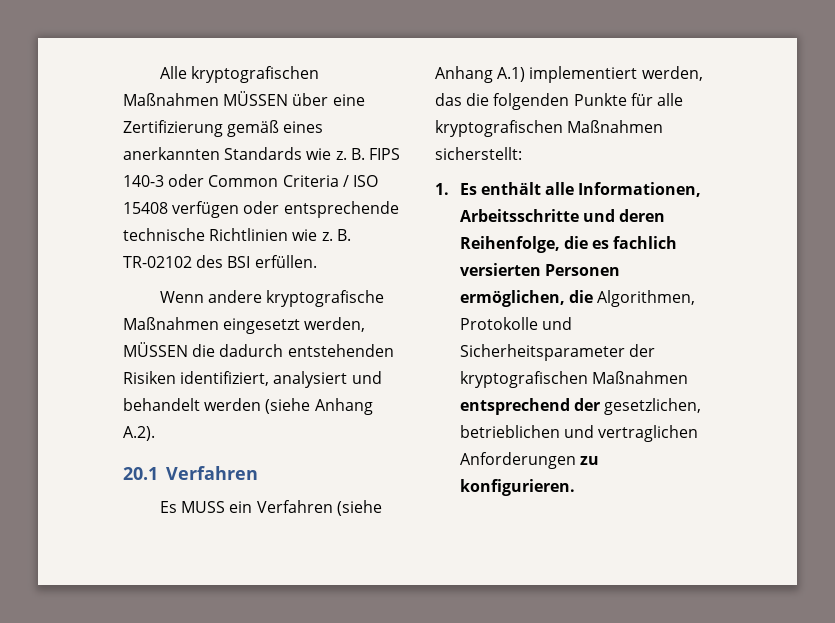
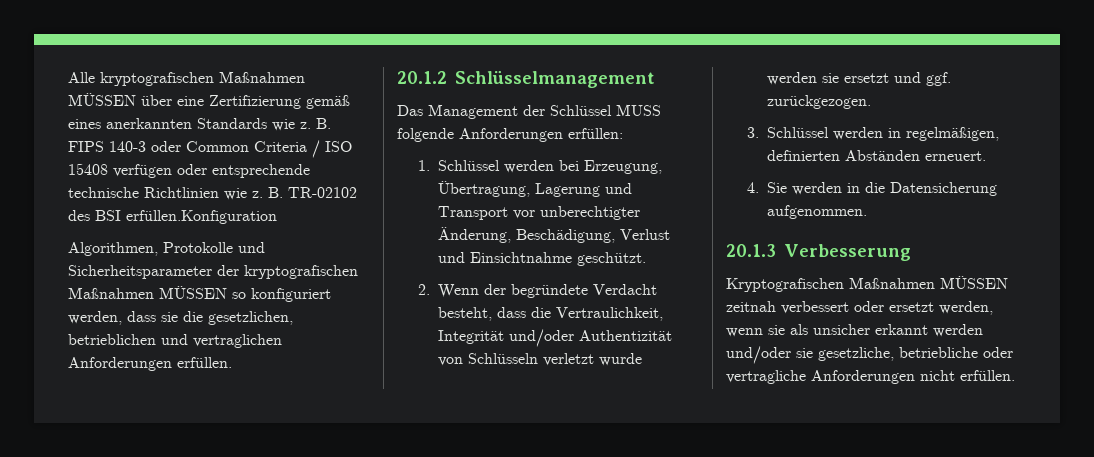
[254,255,317,268] [159,290,385,307] [123,317,366,334] [123,342,394,357] [123,371,382,388] [123,398,373,415] [123,426,155,441] [123,466,258,480] [159,500,382,516] [435,66,703,83] [435,93,683,110] [435,120,664,137] [435,147,522,160] [435,182,702,197] [459,209,666,222] [459,236,678,253] [459,263,620,276] [459,290,593,307] erfüllen. // Wenn andere kryptografische Maßnahmen eingesetzt werden, MÜSSEN die dadurch entstehenden Risiken identifiziert, analysiert und behandelt werden (siehe Anhang A.2). // 20.1 Verfahren // Es MUSS ein Verfahren (siehe Anhang A.1) implementiert werden, das die folgenden Punkte für alle kryptografischen Maßnahmen sicherstellt: // 1. Es enthält alle Informationen, Arbeitsschritte und deren Reihenfolge, die es fachlich versierten Personen ermöglichen, die -> [126,210,277,224] erfüllen.Konfiguration //
[459,398,600,415] entsprechend der -> [159,286,331,302] [68,311,203,325] MÜSSEN so konfiguriert werden, dass sie die
[579,456,599,465] [459,479,575,496] zu konfigurieren. -> [177,357,232,368] [397,71,655,88] [397,104,661,119] [397,128,623,142] [417,160,663,174] [438,181,633,197] [438,206,641,220] [438,227,671,243] [438,252,647,266] [417,284,658,298] [438,307,664,321] [438,329,673,347] [438,353,643,366] [767,72,952,86] [767,95,872,109] [746,127,1000,141] [767,150,987,161] [746,182,998,196] [767,205,868,219] [726,244,911,261] [726,276,1008,292] [726,301,993,315] [726,324,983,337] [726,346,1013,364] [726,370,1015,384] erfüllen. // 20.1.2 Schlüsselmanagement // Das Management der Schlüssel MUSS folgende Anforderungen erfüllen: // 1. Schlüssel werden bei Erzeugung, Übertragung, Lagerung und Transport vor unberechtigter Änderung, Beschädigung, Verlust und Einsichtnahme geschützt. // 2. Wenn der begründete Verdacht besteht, dass die Vertraulichkeit, Integrität und/oder Authentizität von Schlüsseln verletzt wurde werden sie ersetzt und ggf. zurückgezogen. // 3. Schlüssel werden in regelmäßigen, definierten Abständen erneuert. // 4. Sie werden in die Datensicherung aufgenommen. // 20.1.3 Verbesserung // Kryptografischen Maßnahmen MÜSSEN zeitnah verbessert oder ersetzt werden, wenn sie als unsicher erkannt werden und/oder sie gesetzliche, betriebliche oder vertragliche Anforderungen nicht erfüllen.

